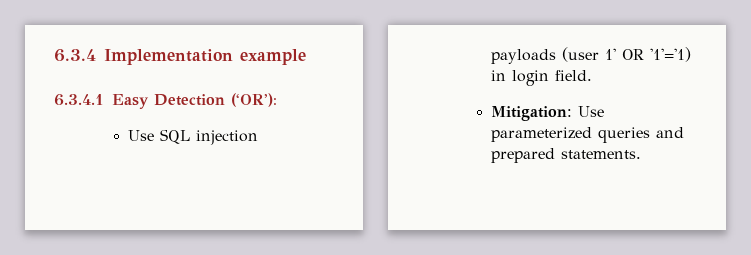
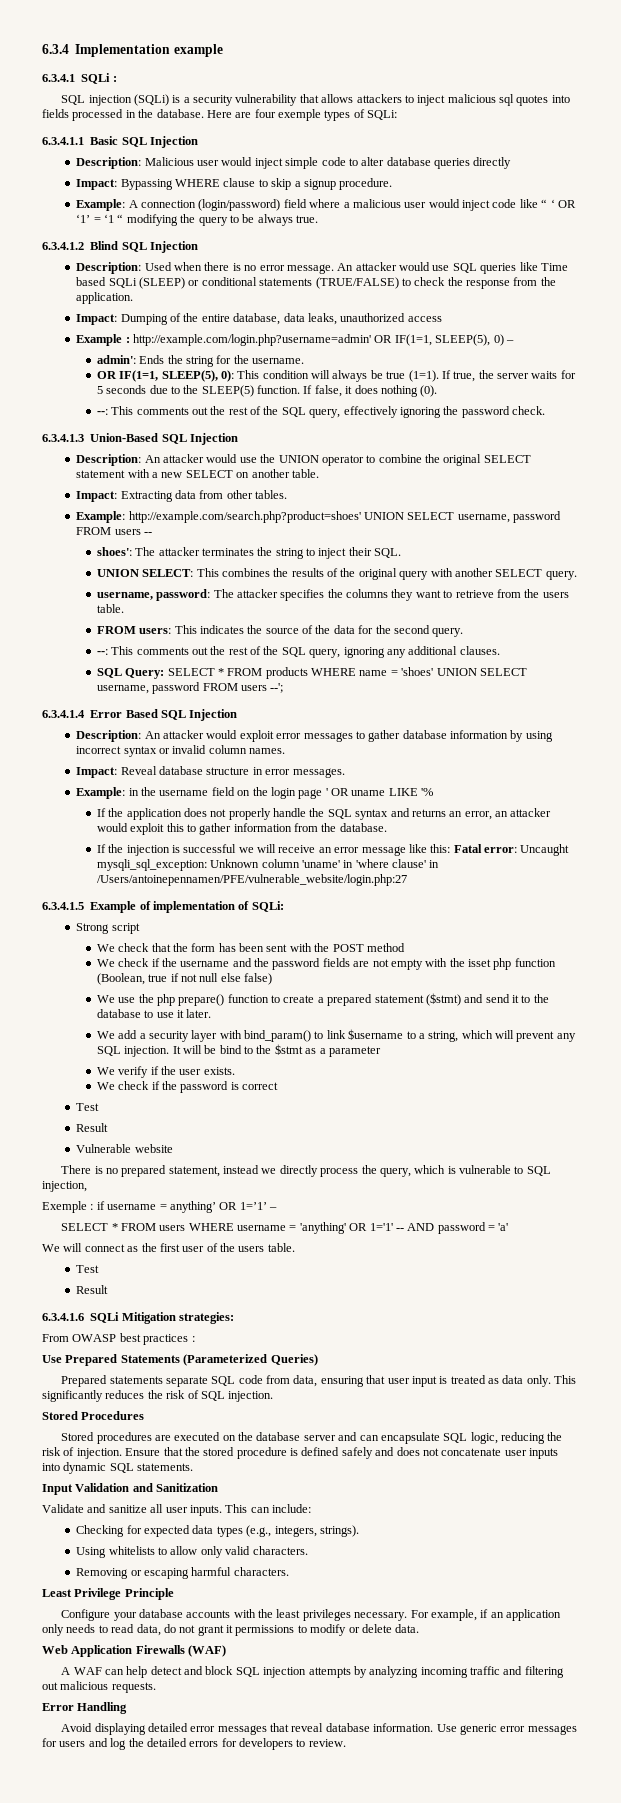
[112,93,277,109] [128,129,259,145] [491,47,692,64] [491,70,593,86] [491,106,605,121] [491,127,685,143] [491,148,642,163] Easy Detection (‘OR’): // Use SQL injection payloads (user 1' OR '1'='1) in login field. // Mitigation: Use parameterized queries and prepared statements. -> [81,73,117,84] [61,94,570,106] [42,109,398,121] [42,136,198,148] [76,157,512,169] [76,178,393,190] [76,199,576,211] [76,214,319,226] [42,241,198,253] [76,262,568,274] [76,277,556,289] [76,292,134,304] [76,313,442,325] [76,334,514,346] [96,355,305,367] [96,370,576,382] [96,385,438,397] [96,406,546,418] [42,433,238,445] [76,454,531,466] [76,469,319,478] [76,490,288,502] [76,511,562,523] [76,527,153,535] [96,547,402,559] [96,568,577,580] [96,589,569,601] [96,604,124,613] [96,625,464,637] [96,646,500,658] [96,667,527,679] [96,682,284,694] [42,709,238,721] [76,730,553,742] [76,745,286,757] [76,766,345,778] [76,787,434,799] [96,808,552,820] [96,823,387,835] [96,844,570,856] [96,859,440,871] [96,874,407,886] [42,901,284,913] [76,923,140,934] [96,943,405,952] [96,958,556,970] [96,973,273,985] [96,993,549,1006] [96,1009,212,1018] [96,1029,576,1042] [96,1044,381,1057] [96,1066,235,1078] [96,1081,279,1093] [76,1103,100,1111] [76,1123,109,1132] [76,1144,173,1153] [61,1165,551,1177] [42,1181,87,1192] [42,1201,277,1213] [61,1222,509,1234] [42,1243,295,1252] [76,1265,100,1273] [76,1285,109,1294] [42,1312,234,1324] [42,1333,195,1345] [42,1354,318,1366] [61,1375,577,1387] [42,1390,274,1402] [42,1411,145,1420] [61,1432,563,1444] [42,1447,558,1459] [42,1462,194,1474] [42,1483,219,1495] [42,1504,311,1516] [76,1525,359,1537] [76,1546,308,1558] [76,1567,289,1579] [42,1588,174,1600] [61,1609,562,1621] [42,1624,420,1636] [42,1645,227,1657] [61,1666,564,1678] [42,1681,156,1693] [42,1702,128,1714] [61,1723,577,1735] [42,1738,346,1750] SQLi : // SQL injection (SQLi) is a security vulnerability that allows attackers to inject malicious sql quotes into fields processed in the database. Here are four exemple types of SQLi: // 6.3.4.1.1 Basic SQL Injection // Description: Malicious user would inject simple code to alter database queries directly // Impact: Bypassing WHERE clause to skip a signup procedure. // Example: A connection (login/password) field where a malicious user would inject code like “ ‘ OR ‘1’ = ‘1 “ modifying the query to be always true. // 6.3.4.1.2 Blind SQL Injection // Description: Used when there is no error message. An attacker would use SQL queries like Time based SQLi (SLEEP) or conditional statements (TRUE/FALSE) to check the response from the application. // Impact: Dumping of the entire database, data leaks, unauthorized access // Example : http://example.com/login.php?username=admin' OR IF(1=1, SLEEP(5), 0) – // admin': Ends the string for the username. // OR IF(1=1, SLEEP(5), 0): This condition will always be true (1=1). If true, the server waits for 5 seconds due to the SLEEP(5) function. If false, it does nothing (0). // --: This comments out the rest of the SQL query, effectively ignoring the password check. // 6.3.4.1.3 Union-Based SQL Injection // Description: An attacker would use the UNION operator to combine the original SELECT statement with a new SELECT on another table. // Impact: Extracting data from other tables. // Example: http://example.com/search.php?product=shoes' UNION SELECT username, password FROM users -- // shoes': The attacker terminates the string to inject their SQL. // UNION SELECT: This combines the results of the original query with another SELECT query. // username, password: The attacker specifies the columns they want to retrieve from the users table. // FROM users: This indicates the source of the data for the second query. // --: This comments out the rest of the SQL query, ignoring any additional clauses. // SQL Query: SELECT * FROM products WHERE name = 'shoes' UNION SELECT username, password FROM users --'; // 6.3.4.1.4 Error Based SQL Injection // Description: An attacker would exploit error messages to gather database information by using incorrect syntax or invalid column names. // Impact: Reveal database structure in error messages. // Example: in the username field on the login page ' OR uname LIKE '% // If the application does not properly handle the SQL syntax and returns an error, an attacker would exploit this to gather information from the database. // If the injection is successful we will receive an error message like this: Fatal error: Uncaught mysqli_sql_exception: Unknown column 'uname' in 'where clause' in /Users/antoinepennamen/PFE/vulnerable_website/login.php:27 // 6.3.4.1.5 Example of implementation of SQLi: // Strong script // We check that the form has been sent with the POST method // We check if the username and the password fields are not empty with the isset php function (Boolean, true if not null else false) // We use the php prepare() function to create a prepared statement ($stmt) and send it to the database to use it later. // We add a security layer with bind_param() to link $username to a string, which will prevent any SQL injection. It will be bind to the $stmt as a parameter // We verify if the user exists. // We check if the password is correct // Test // Result // Vulnerable website // There is no prepared statement, instead we directly process the query, which is vulnerable to SQL injection, // Exemple : if username = anything’ OR 1=’1’ – // SELECT * FROM users WHERE username = 'anything' OR 1='1' -- AND password = 'a' // We will connect as the first user of the users table. // Test // Result // 6.3.4.1.6 SQLi Mitigation strategies: // From OWASP best practices : // Use Prepared Statements (Parameterized Queries) // Prepared statements separate SQL code from data, ensuring that user input is treated as data only. This significantly reduces the risk of SQL injection. // Stored Procedures // Stored procedures are executed on the database server and can encapsulate SQL logic, reducing the risk of injection. Ensure that the stored procedure is defined safely and does not concatenate user inputs into dynamic SQL statements. // Input Validation and Sanitization // Validate and sanitize all user inputs. This can include: // Checking for expected data types (e.g., integers, strings). // Using whitelists to allow only valid characters. // Removing or escaping harmful characters. // Least Privilege Principle // Configure your database accounts with the least privileges necessary. For example, if an application only needs to read data, do not grant it permissions to modify or delete data. // Web Application Firewalls (WAF) // A WAF can help detect and block SQL injection attempts by analyzing incoming traffic and filtering out malicious requests. // Error Handling // Avoid displaying detailed error messages that reveal database information. Use generic error messages for users and log the detailed errors for developers to review.

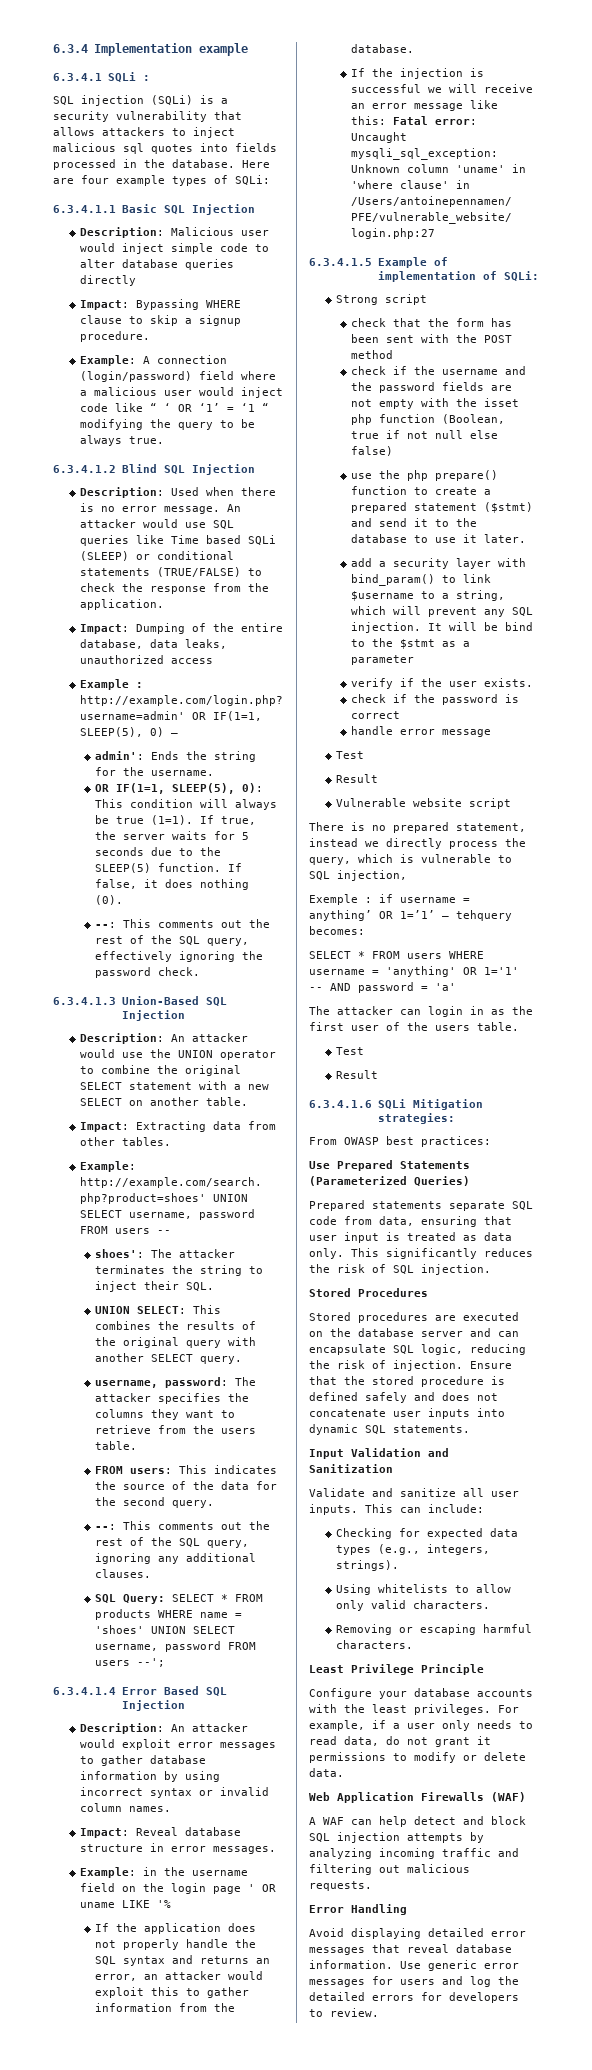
[278,109,321,121] exemple -> [116,175,165,186] example
[96,944,115,952] We -> (427, 299) none
[96,959,115,967] We -> (393, 354) none
[96,995,115,1003] We -> (393, 451) none
[96,1031,115,1039] We -> (526, 538) none
[96,1067,115,1075] We -> (414, 660) none
[96,1082,115,1090] We -> (533, 682) none
(279, 1086) none -> [350,726,491,737] // handle error message
(173, 1148) none -> [468,798,511,809] script
(277, 1208) none -> [456,910,512,921] [309,926,365,935] tehquery becomes:
[42,1243,125,1252] We will connect -> [309,1006,484,1017] The attacker can login in
[143,1334,195,1345] practices : -> [421,1136,491,1147] practices:
[302,1609,408,1621] privileges necessary. -> [414,1704,491,1715] privileges.
[490,1609,562,1621] an application -> [393,1723,435,1729] a user

